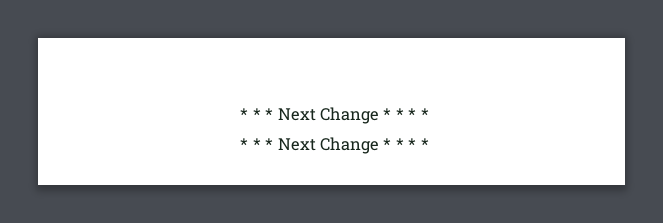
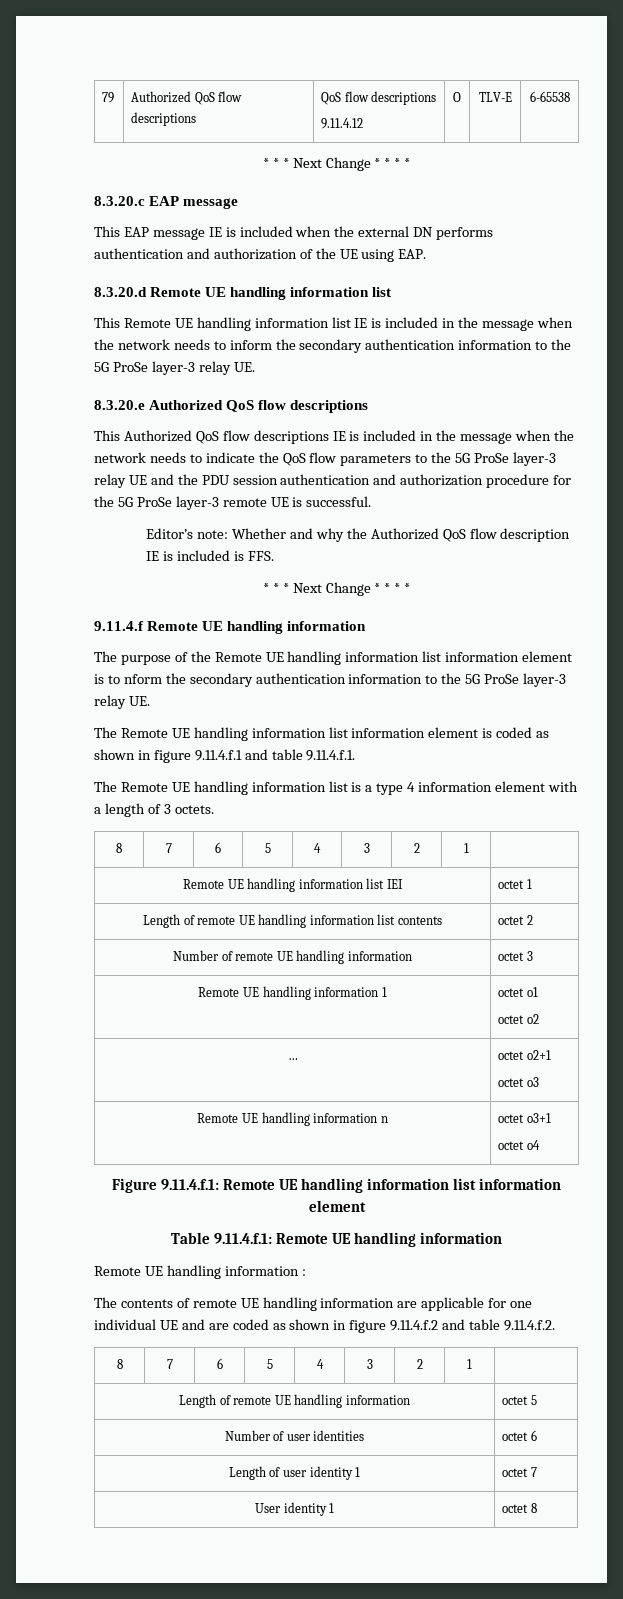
[240,107,429,124] [240,137,429,154] * * * Next Change * * * * // * * * Next Change * * * * -> [102,92,115,103] [131,91,243,105] [131,112,197,126] [321,91,437,105] [321,118,364,129] [453,92,461,102] [478,92,512,102] [529,91,570,102] [262,157,411,171] [94,196,239,209] [94,226,494,240] [94,248,427,262] [94,287,392,300] [94,317,573,331] [94,339,572,353] [94,361,255,375] [94,400,369,413] [94,430,574,444] [94,452,556,466] [94,474,572,488] [94,496,372,510] [146,528,571,542] [146,550,274,561] [262,582,411,596] [94,621,367,634] [94,651,573,665] [94,673,567,687] [94,695,150,709] [94,727,550,741] [94,749,356,763] [94,781,578,795] [94,803,214,817] [116,843,122,853] [165,843,172,853] [215,842,221,853] [264,843,271,853] [314,843,321,853] [363,843,370,853] [413,843,420,853] [463,843,469,853] [183,878,403,892] [498,879,532,889] [143,914,442,928] [498,915,533,925] [173,950,412,964] [498,951,533,961] [198,986,387,1000] [498,987,538,997] [498,1014,539,1024] [287,1058,298,1060] [498,1050,551,1060] [498,1077,539,1087] [197,1112,388,1126] [498,1113,551,1123] [498,1140,540,1150] [112,1178,561,1193] [308,1200,366,1212] [171,1232,502,1247] [94,1265,306,1279] [94,1297,533,1311] [94,1319,555,1333] [116,1359,123,1369] [166,1359,173,1369] [216,1358,223,1369] [266,1359,273,1369] [316,1359,324,1369] [366,1359,373,1369] [416,1359,423,1369] [467,1359,472,1369] [179,1394,410,1408] [502,1395,537,1405] [224,1430,365,1441] [502,1430,537,1441] [228,1466,361,1480] [502,1467,537,1477] [254,1502,335,1516] [502,1503,537,1513] 79 | Authorized QoS flow descriptions | QoS flow descriptions // 9.11.4.12 | O | TLV-E | 6-65538 // * * * Next Change * * * * // 8.3.20.c EAP message // This EAP message IE is included when the external DN performs authentication and authorization of the UE using EAP. // 8.3.20.d Remote UE handling information list // This Remote UE handling information list IE is included in the message when the network needs to inform the secondary authentication information to the 5G ProSe layer-3 relay UE. // 8.3.20.e Authorized QoS flow descriptions // This Authorized QoS flow descriptions IE is included in the message when the network needs to indicate the QoS flow parameters to the 5G ProSe layer-3 relay UE and the PDU session authentication and authorization procedure for the 5G ProSe layer-3 remote UE is successful. // Editor’s note: Whether and why the Authorized QoS flow description IE is included is FFS. // * * * Next Change * * * * // 9.11.4.f Remote UE handling information // The purpose of the Remote UE handling information list information element is to nform the secondary authentication information to the 5G ProSe layer-3 relay UE. // The Remote UE handling information list information element is coded as shown in figure 9.11.4.f.1 and table 9.11.4.f.1. // The Remote UE handling information list is a type 4 information element with a length of 3 octets. // 8 | 7 | 6 | 5 | 4 | 3 | 2 | 1 | // Remote UE handling information list IEI | octet 1 // Length of remote UE handling information list contents | octet 2 // Number of remote UE handling information | octet 3 // Remote UE handling information 1 | octet o1 // octet o2 // … | octet o2+1 // octet o3 // Remote UE handling information n | octet o3+1 // octet o4 // Figure 9.11.4.f.1: Remote UE handling information list information element // Table 9.11.4.f.1: Remote UE handling information // Remote UE handling information : // The contents of remote UE handling information are applicable for one individual UE and are coded as shown in figure 9.11.4.f.2 and table 9.11.4.f.2. // 8 | 7 | 6 | 5 | 4 | 3 | 2 | 1 | // Length of remote UE handling information | octet 5 // Number of user identities | octet 6 // Length of user identity 1 | octet 7 // User identity 1 | octet 8

